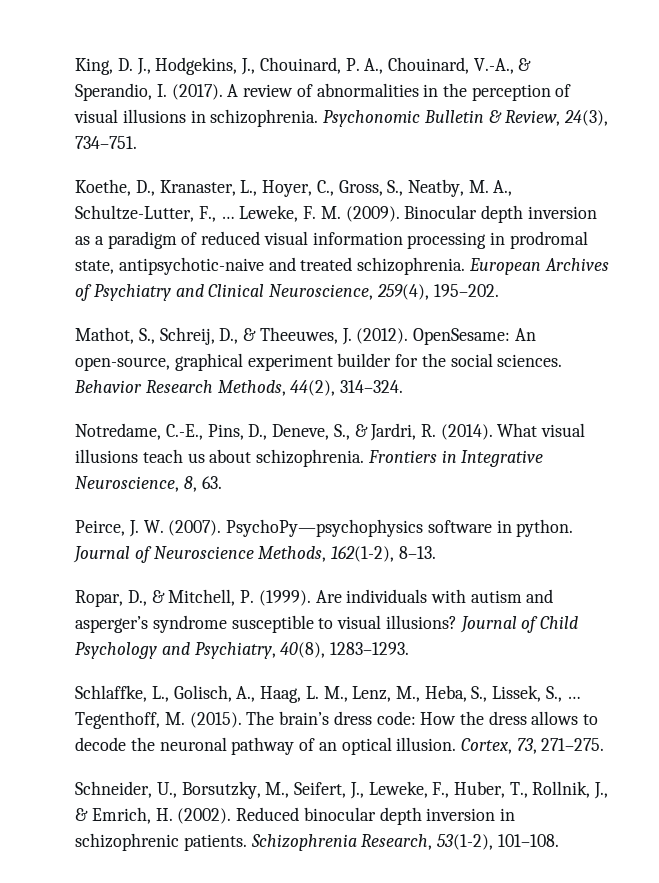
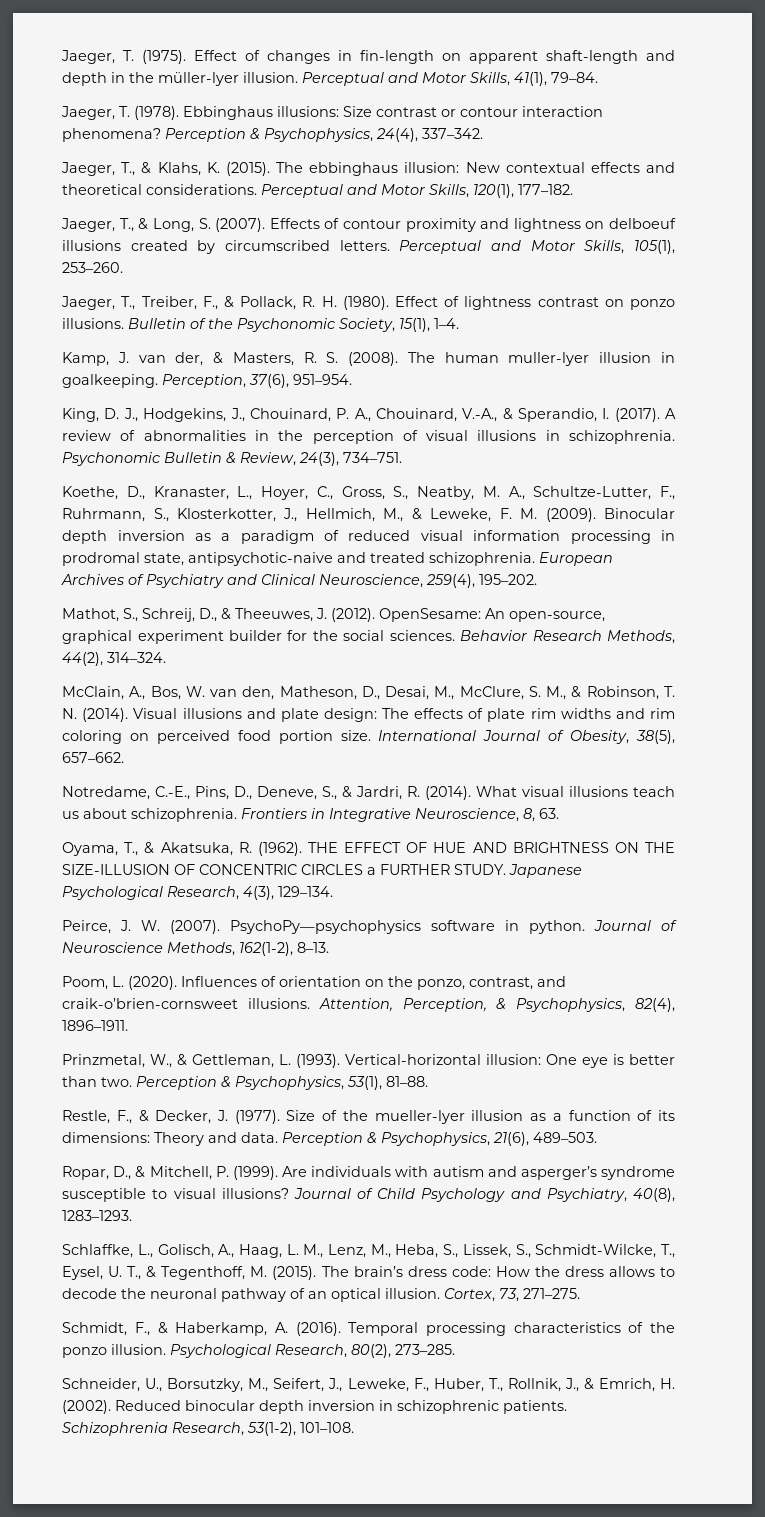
(75, 66) none -> [61,50,676,64] [62,72,599,86] [61,106,604,120] [62,128,484,142] [61,162,675,176] [62,184,574,198] [61,218,676,232] [62,240,675,254] [62,262,124,273] [61,296,675,310] [62,318,460,332] [62,352,675,366] [62,374,353,388] Jaeger, T. (1975). Effect of changes in fin-length on apparent shaft-length and depth in the müller-lyer illusion. Perceptual and Motor Skills, 41(1), 79–84. // Jaeger, T. (1978). Ebbinghaus illusions: Size contrast or contour interaction phenomena? Perception & Psychophysics, 24(4), 337–342. // Jaeger, T., & Klahs, K. (2015). The ebbinghaus illusion: New contextual effects and theoretical considerations. Perceptual and Motor Skills, 120(1), 177–182. // Jaeger, T., & Long, S. (2007). Effects of contour proximity and lightness on delboeuf illusions created by circumscribed letters. Perceptual and Motor Skills, 105(1), 253–260. // Jaeger, T., Treiber, F., & Pollack, R. H. (1980). Effect of lightness contrast on ponzo illusions. Bulletin of the Psychonomic Society, 15(1), 1–4. // Kamp, J. van der, & Masters, R. S. (2008). The human muller-lyer illusion in goalkeeping. Perception, 37(6), 951–954. //
[220,216,235,219] … -> [62,508,422,522] Ruhrmann, S., Klosterkotter, J., Hellmich, M., &
(404, 386) none -> [62,686,675,700] [62,708,676,722] [62,730,675,744] [62,752,125,763] // McClain, A., Bos, W. van den, Matheson, D., Desai, M., McClure, S. M., & Robinson, T. N. (2014). Visual illusions and plate design: The effects of plate rim widths and rim coloring on perceived food portion size. International Journal of Obesity, 38(5), 657–662.
(222, 482) none -> [62,842,675,856] [62,864,583,878] [62,886,334,900] // Oyama, T., & Akatsuka, R. (1962). THE EFFECT OF HUE AND BRIGHTNESS ON THE SIZE-ILLUSION OF CONCENTRIC CIRCLES a FURTHER STUDY. Japanese Psychological Research, 4(3), 129–134.
(436, 552) none -> [62,976,567,990] [62,998,675,1012] [62,1020,129,1031] [62,1054,675,1068] [62,1076,429,1090] [62,1110,675,1124] [62,1132,598,1146] // Poom, L. (2020). Influences of orientation on the ponzo, contrast, and craik-o’brien-cornsweet illusions. Attention, Perception, & Psychophysics, 82(4), 1896–1911. // Prinzmetal, W., & Gettleman, L. (1993). Vertical-horizontal illusion: One eye is better than two. Perception & Psychophysics, 53(1), 81–88. // Restle, F., & Decker, J. (1977). Size of the mueller-lyer illusion as a function of its dimensions: Theory and data. Perception & Psychophysics, 21(6), 489–503.
[566,696,581,699] … -> [535,1244,675,1258] [62,1266,157,1280] Schmidt-Wilcke, T., Eysel, U. T., &
(605, 744) none -> [62,1322,675,1336] [62,1344,456,1358] // Schmidt, F., & Haberkamp, A. (2016). Temporal processing characteristics of the ponzo illusion. Psychological Research, 80(2), 273–285.

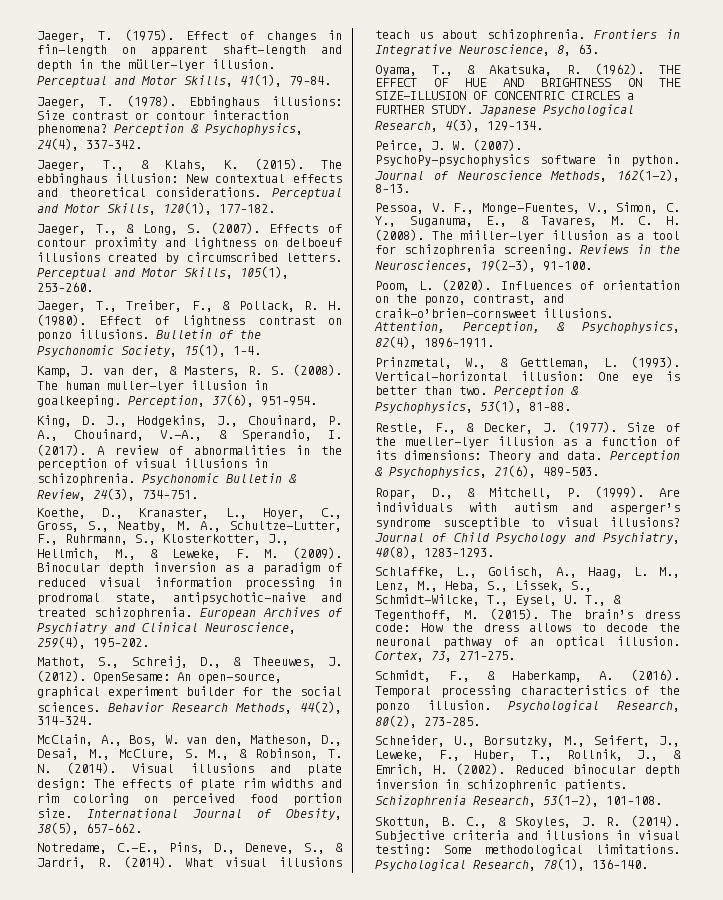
(330, 947) none -> [375,202,680,214] [375,216,680,227] [375,229,680,242] [375,244,680,257] [375,259,593,272] // Pessoa, V. F., Monge-Fuentes, V., Simon, C. Y., Suganuma, E., & Tavares, M. C. H. (2008). The miiller-lyer illusion as a tool for schizophrenia screening. Reviews in the Neurosciences, 19(2-3), 91–100.
(355, 1427) none -> [375,815,680,828] [375,830,680,842] [375,844,680,856] [375,858,649,871] // Skottun, B. C., & Skoyles, J. R. (2014). Subjective criteria and illusions in visual testing: Some methodological limitations. Psychological Research, 78(1), 136–140.

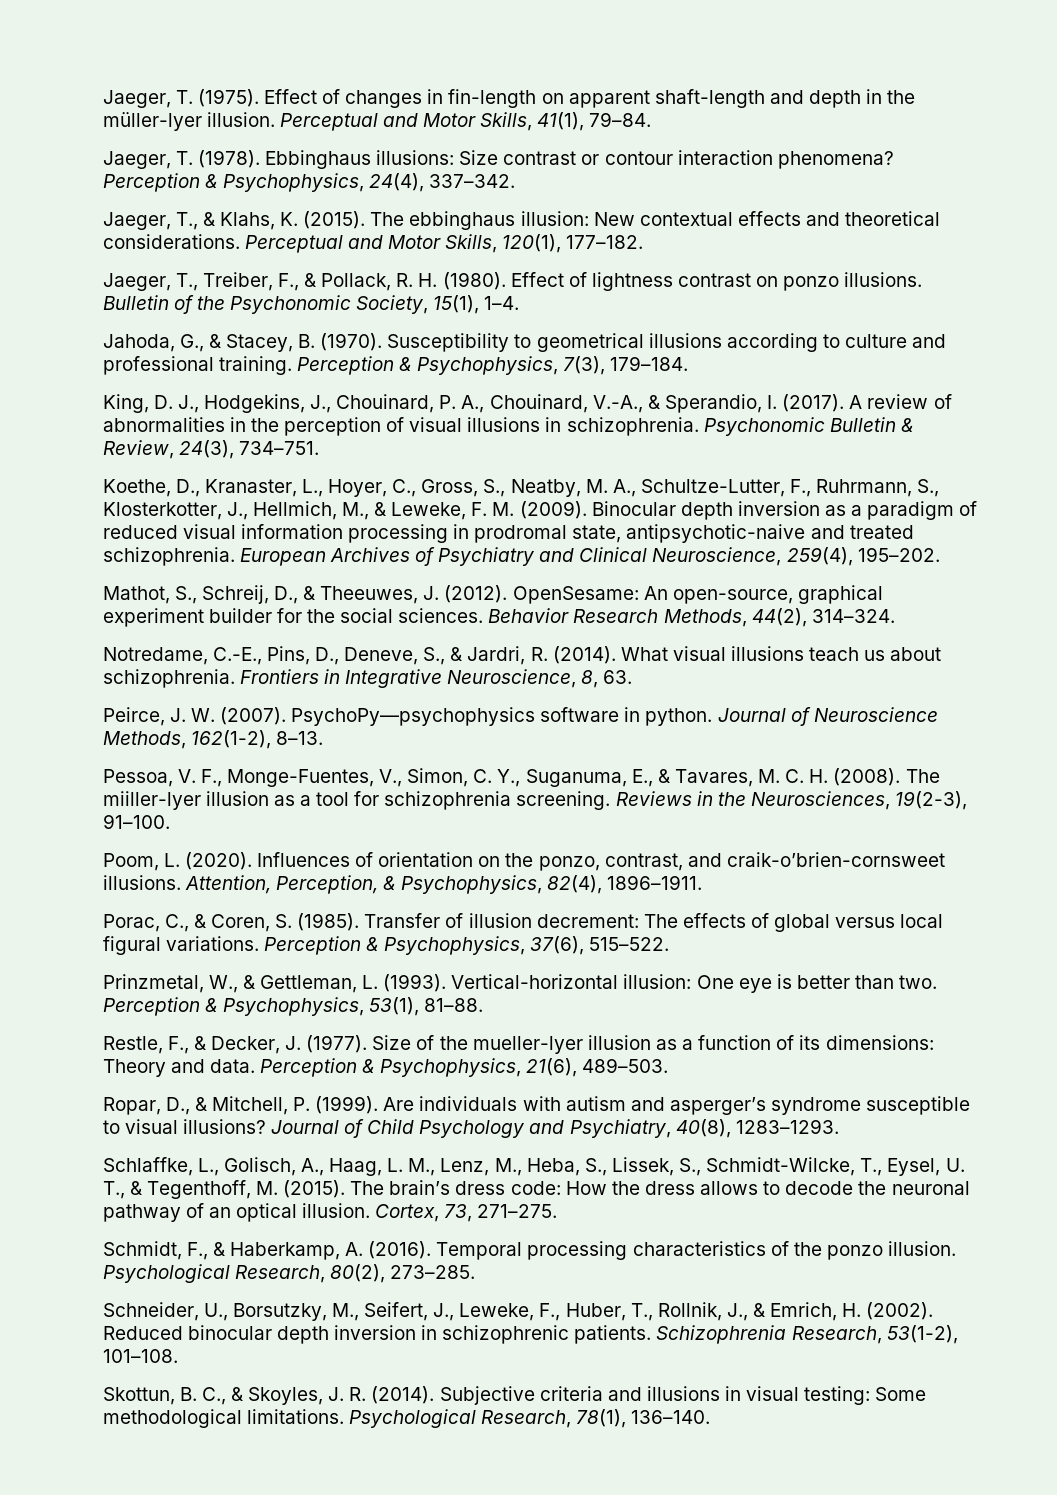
[37,222,342,235] [37,237,342,250] [37,252,342,264] [37,266,290,280] [37,282,94,292] // Jaeger, T., & Long, S. (2007). Effects of contour proximity and lightness on delboeuf illusions created by circumscribed letters. Perceptual and Motor Skills, 105(1), 253–260. -> (644, 242) none
[37,364,342,378] [37,380,269,392] [37,394,318,408] Kamp, J. van der, & Masters, R. S. (2008). The human muller-lyer illusion in goalkeeping. Perception, 37(6), 951–954. -> [102,333,947,352] [102,356,689,375] Jahoda, G., & Stacey, B. (1970). Susceptibility to geometrical illusions according to culture and professional training. Perception & Psychophysics, 7(3), 179–184.
[37,734,342,746] [37,748,342,760] [37,762,342,776] [37,778,342,791] [37,793,342,806] [37,808,342,820] [37,822,143,835] // McClain, A., Bos, W. van den, Matheson, D., Desai, M., McClure, S. M., & Robinson, T. N. (2014). Visual illusions and plate design: The effects of plate rim widths and rim coloring on perceived food portion size. International Journal of Obesity, 38(5), 657–662. -> (895, 616) none
[375,63,681,76] [375,78,681,87] [375,91,635,100] [375,104,635,117] [375,119,544,132] // Oyama, T., & Akatsuka, R. (1962). THE EFFECT OF HUE AND BRIGHTNESS ON THE SIZE-ILLUSION OF CONCENTRIC CIRCLES a FURTHER STUDY. Japanese Psychological Research, 4(3), 129–134. -> (633, 677) none
(495, 342) none -> [102,913,944,932] [102,936,670,955] // Porac, C., & Coren, S. (1985). Transfer of illusion decrement: The effects of global versus local figural variations. Perception & Psychophysics, 37(6), 515–522.

